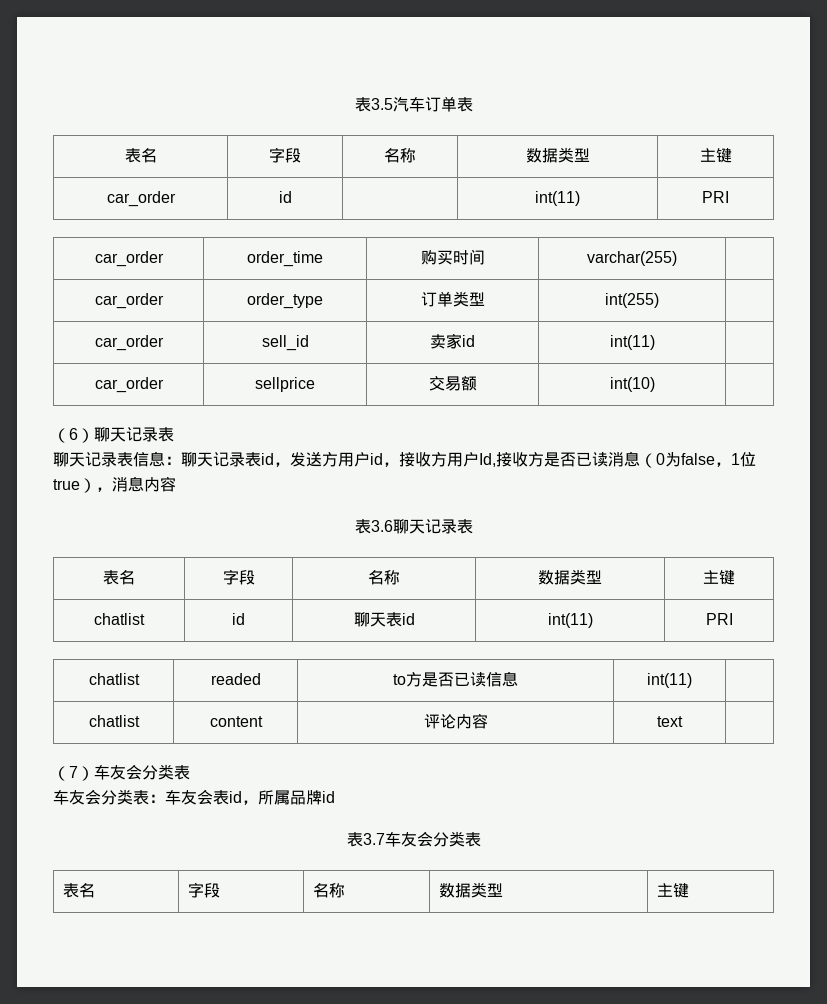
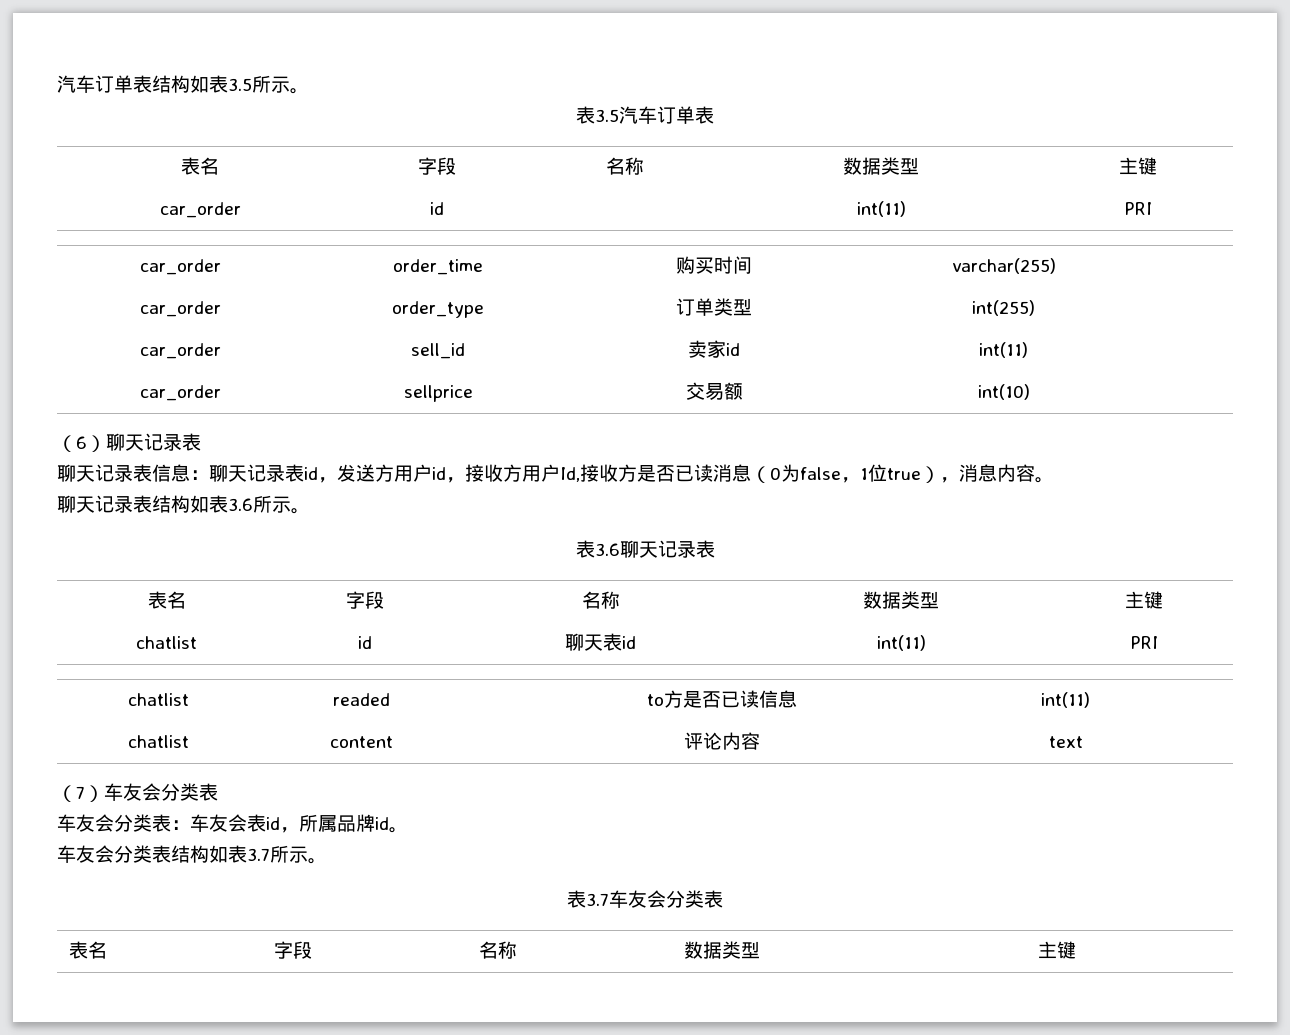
(354, 104) none -> [57,75,309,94] 汽车订单表结构如表3.5所示。 //
(176, 484) none -> [1035,477,1054,483] [57,495,310,514] 。 // 聊天记录表结构如表3.6所示。
(335, 797) none -> [389,827,408,833] [57,845,327,864] 。 // 车友会分类表结构如表3.7所示。

